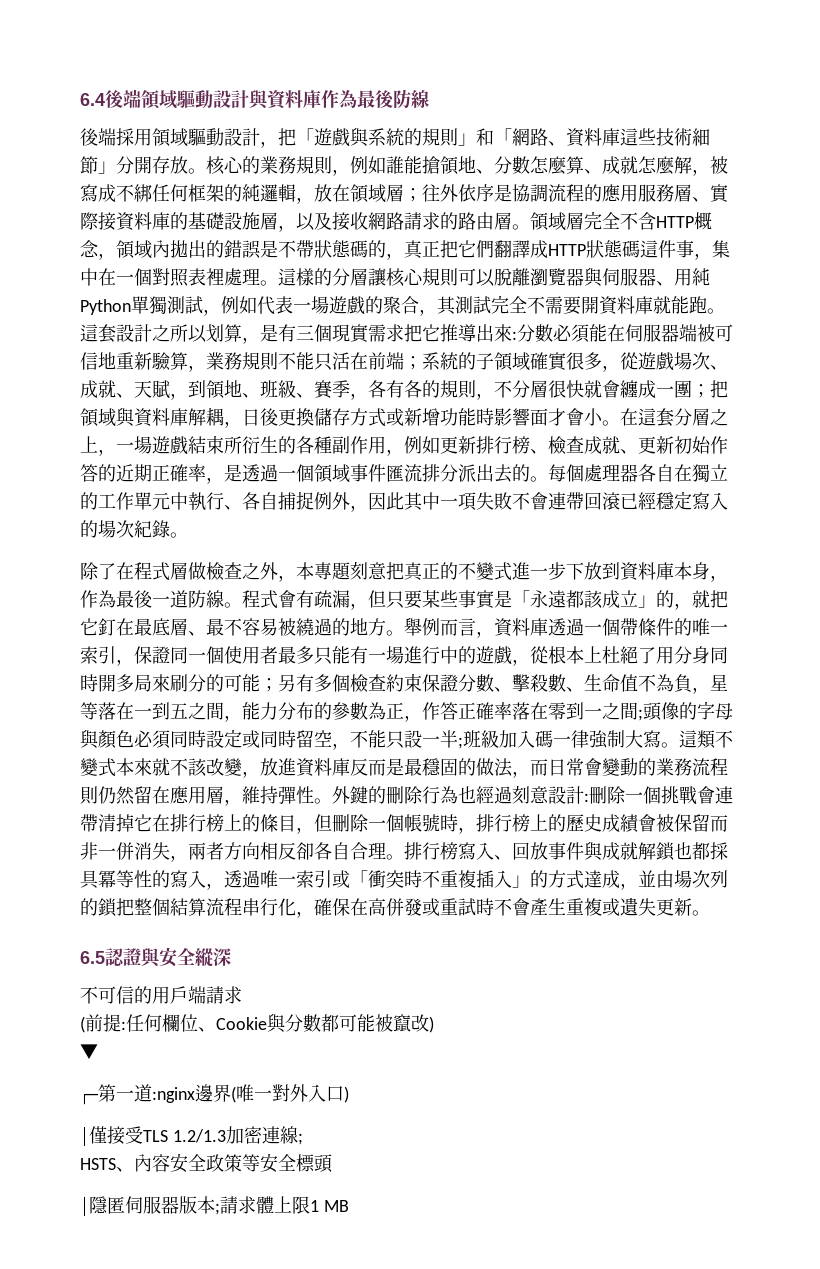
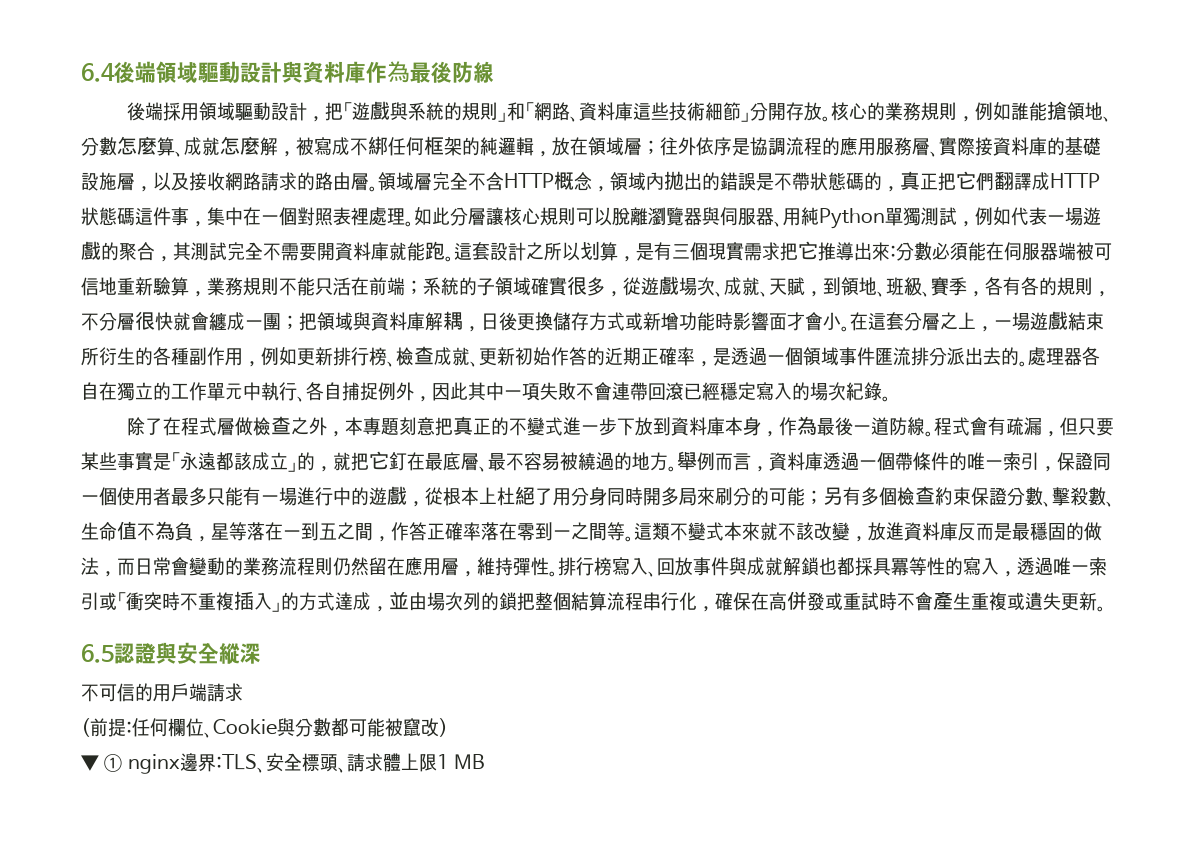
[278,268,332,286] 這樣的 -> [414,207,450,226] 如此
[548,464,584,482] 每個 -> (1028, 364) none
[242,702,422,722] 能力分布的參數為正， -> (391, 539) none
[638,701,733,721] [80,729,661,750] ;頭像的字母與顏色必須同時設定或同時留空，不能只設一半;班級加入碼一律強制大寫 -> [607,522,625,541] 等
[332,785,733,805] [80,814,728,834] [80,842,404,862] 外鍵的刪除行為也經過刻意設計:刪除一個挑戰會連帶清掉它在排行榜上的條目，但刪除一個帳號時，排行榜上的歷史成績會被保留而非一併消失，兩者方向相反卻各自合理。 -> (558, 574) none
[80,1084,349,1105] [80,1126,303,1146] [80,1153,333,1173] [80,1196,220,1216] // ┌─第一道:nginx邊界(唯一對外入口) // │僅接受TLS 1.2/1.3加密連線; // HSTS、內容安全政策等安全標頭 // │隱匿伺服器版本; -> [104,753,347,774] ① nginx邊界:TLS、安全標頭、

